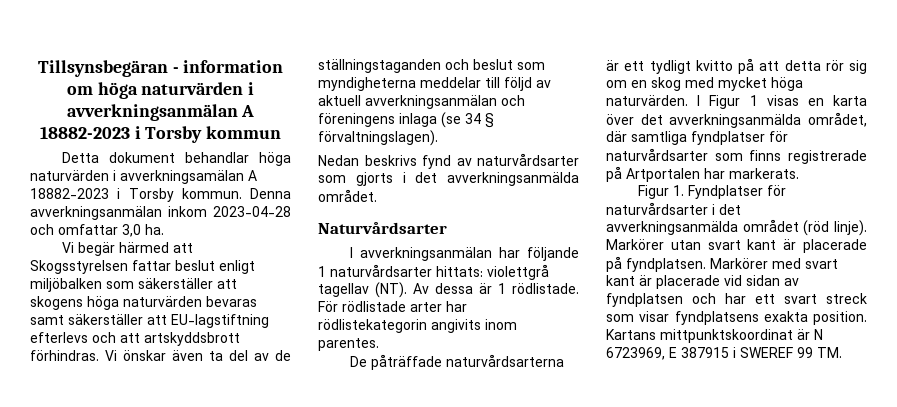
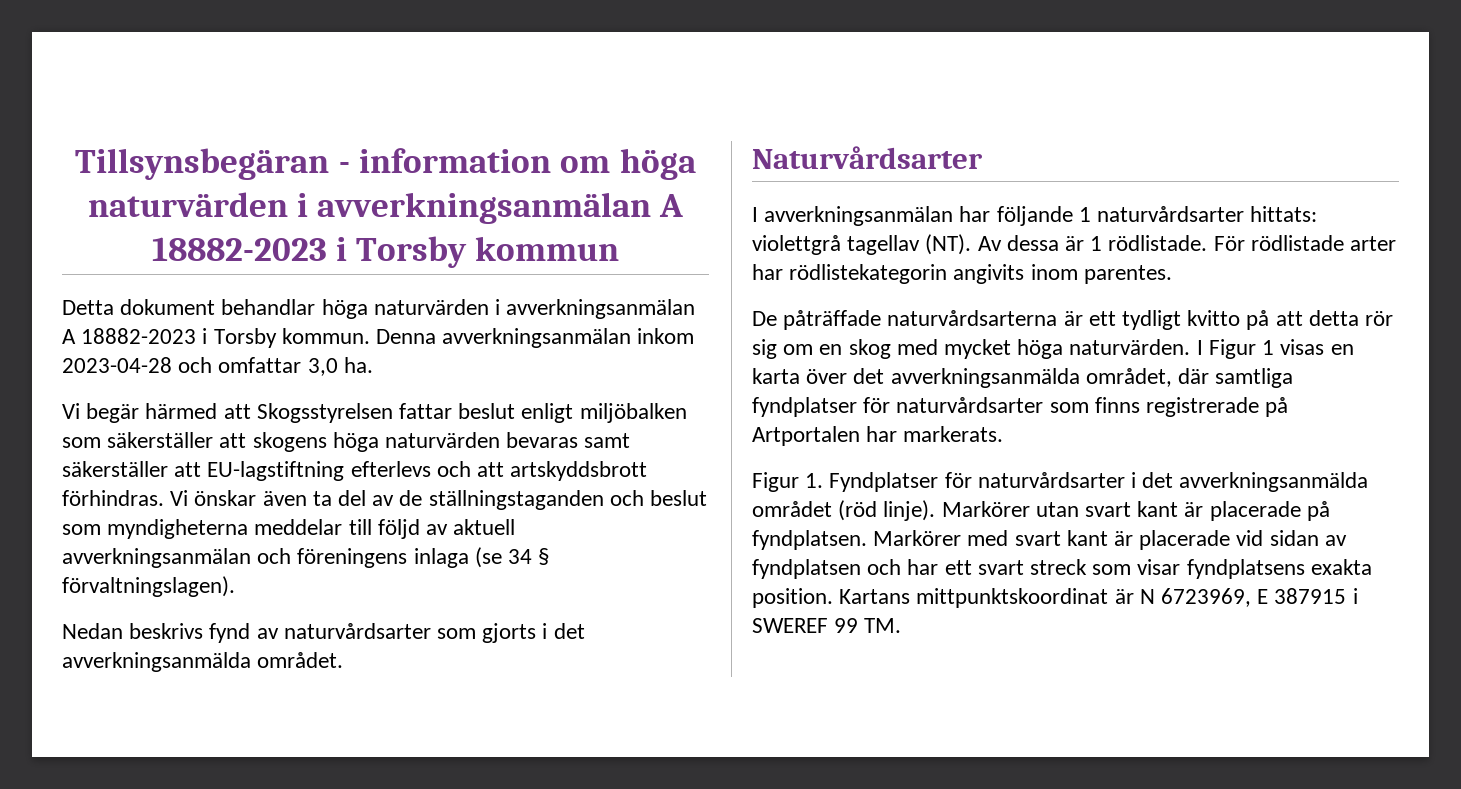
[120,170,244,184] avverkningsamälan -> [506,299,696,319] avverkningsanmälan

